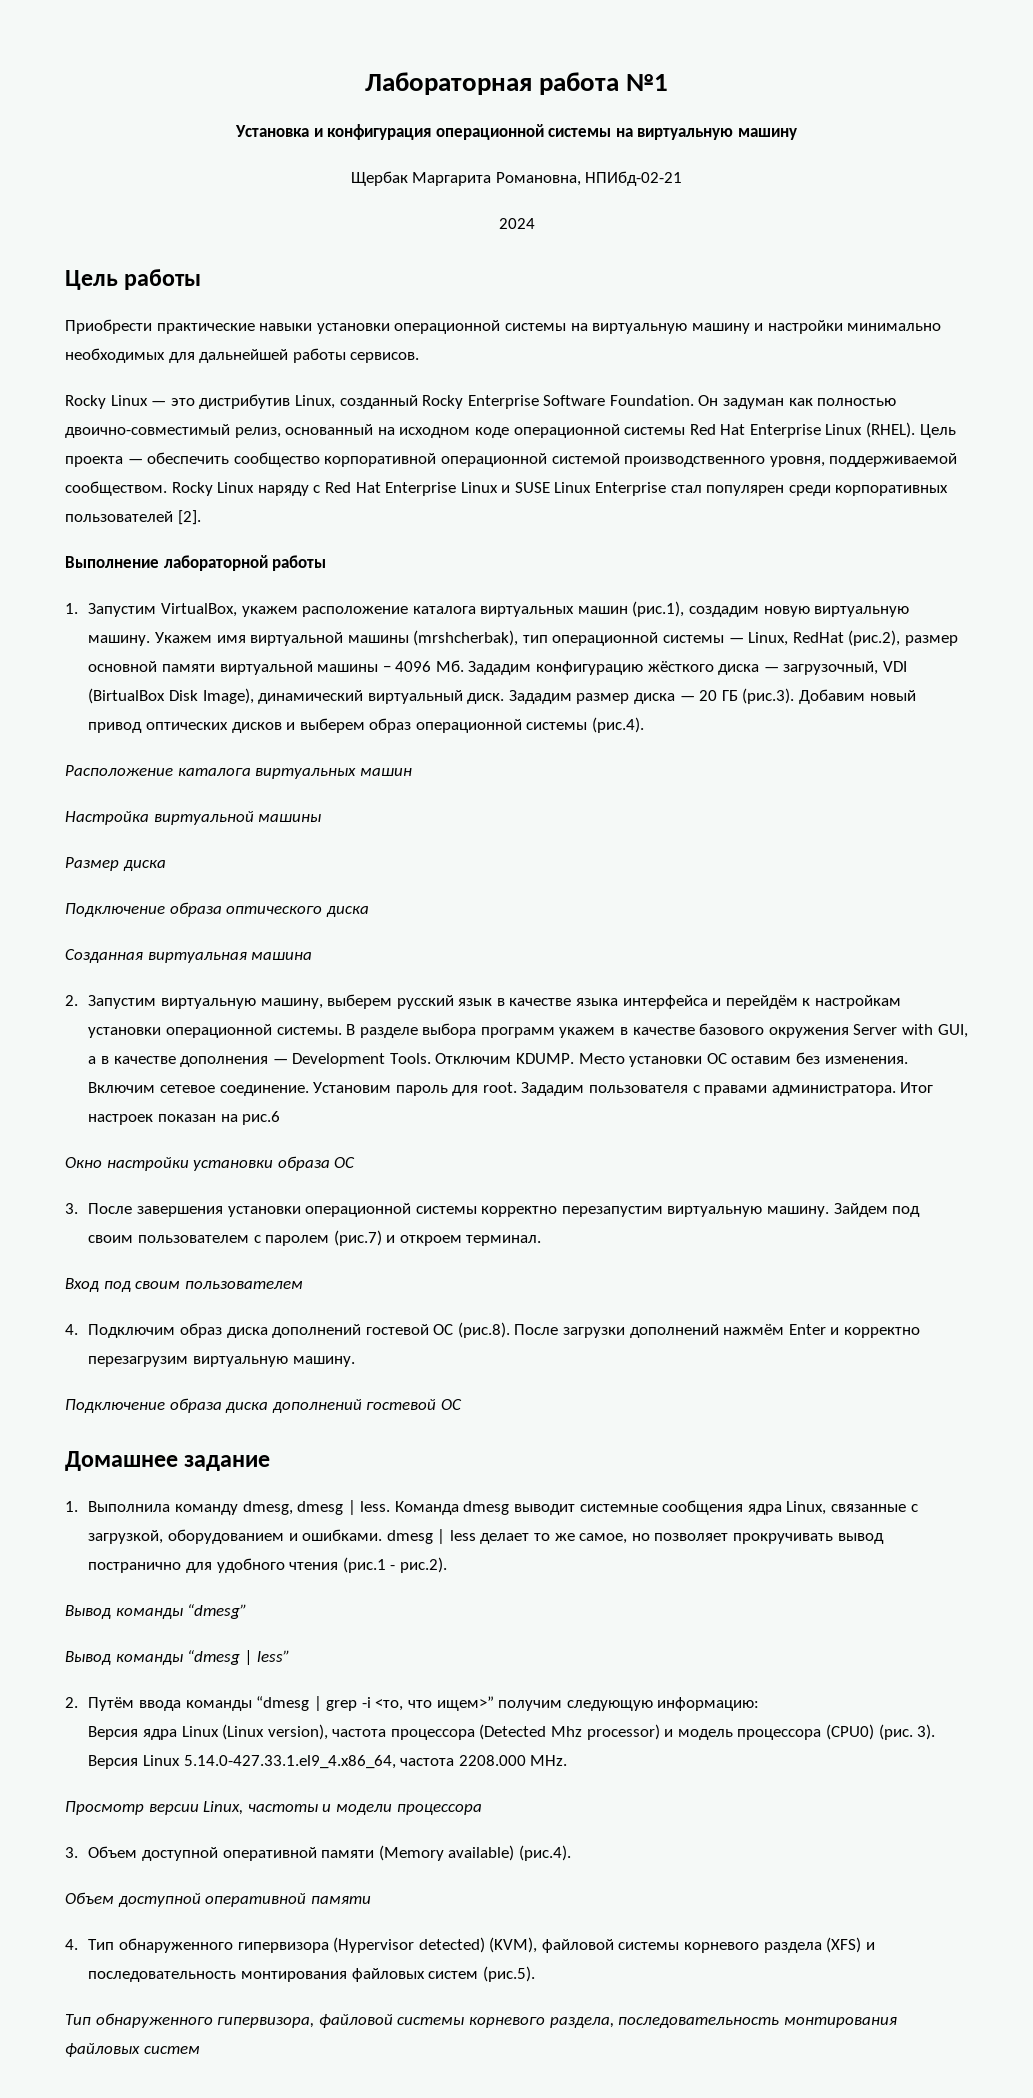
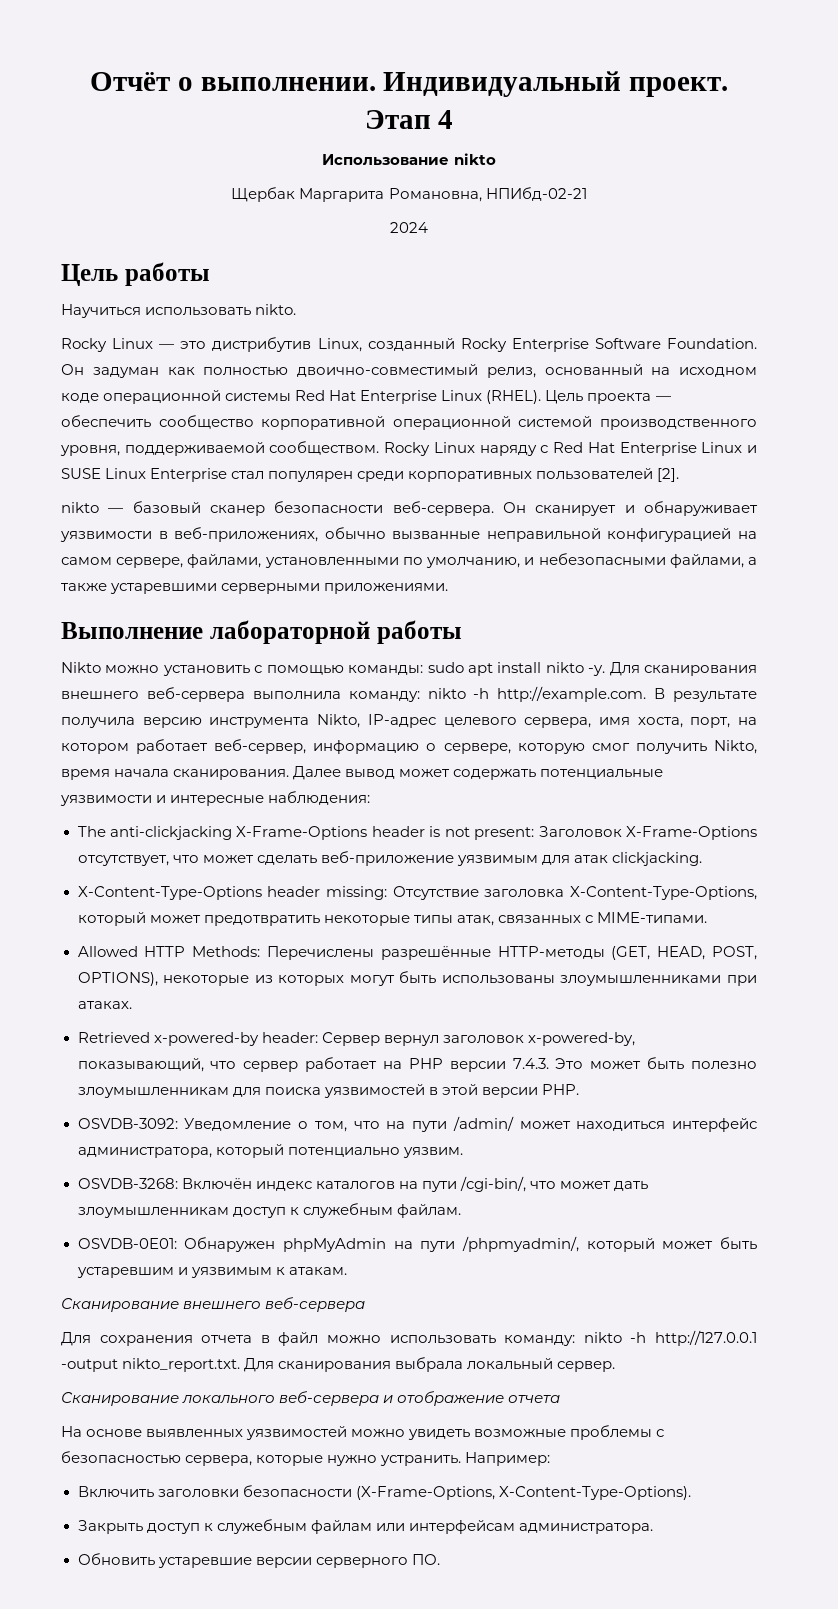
[364,72,669,95] [234,124,798,140] Лабораторная работа №1 // Установка и конфигурация операционной системы на виртуальную машину -> [89,71,729,97] [364,110,454,129] [322,153,496,165] Отчёт о выполнении. Индивидуальный проект. Этап 4 // Использование nikto
[65,319,942,334] [65,348,420,363] Приобрести практические навыки установки операционной системы на виртуальную машину и настройки минимально необходимых для дальнейшей работы сервисов. -> [61,304,297,318] Научиться использовать nikto.
[65,555,327,571] [65,601,910,617] [88,630,959,646] [88,660,908,675] [88,688,916,704] [88,717,645,733] [65,765,412,779] [65,811,322,825] [65,857,166,871] [65,902,369,917] [65,949,313,963] [65,994,902,1009] [88,1023,968,1038] [88,1052,908,1067] [88,1082,934,1096] [88,1111,281,1125] [65,1156,356,1171] [65,1203,921,1217] [88,1230,542,1246] [65,1278,303,1292] [65,1322,921,1338] [88,1356,355,1367] [65,1398,462,1413] [65,1451,271,1471] [65,1500,918,1515] [88,1529,884,1544] [88,1557,447,1573] [65,1604,248,1619] [65,1650,291,1665] [65,1696,760,1711] [88,1724,936,1740] [88,1755,568,1769] [65,1801,482,1815] [65,1845,571,1861] [65,1892,371,1907] [65,1937,875,1953] [88,1966,535,1982] [65,2013,897,2028] [65,2043,200,2057] Выполнение лабораторной работы // 1. Запустим VirtualBox, укажем расположение каталога виртуальных машин (рис.1), создадим новую виртуальную машину. Укажем имя виртуальной машины (mrshcherbak), тип операционной системы — Linux, RedHat (рис.2), размер основной памяти виртуальной машины − 4096 Мб. Зададим конфигурацию жёсткого диска — загрузочный, VDI (BirtualBox Disk Image), динамический виртуальный диск. Зададим размер диска — 20 ГБ (рис.3). Добавим новый привод оптических дисков и выберем образ операционной системы (рис.4). // Расположение каталога виртуальных машин // Настройка виртуальной машины // Размер диска // Подключение образа оптического диска // Созданная виртуальная машина // 2. Запустим виртуальную машину, выберем русский язык в качестве языка интерфейса и перейдём к настройкам установки операционной системы. В разделе выбора программ укажем в качестве базового окружения Server with GUI, а в качестве дополнения — Development Tools. Отключим KDUMP. Место установки ОС оставим без изменения. Включим сетевое соединение. Установим пароль для root. Зададим пользователя с правами администратора. Итог настроек показан на рис.6 // Окно настройки установки образа ОС // 3. После завершения установки операционной системы корректно перезапустим виртуальную машину. Зайдем под своим пользователем с паролем (рис.7) и откроем терминал. // Вход под своим пользователем // 4. Подключим образ диска дополнений гостевой ОС (рис.8). После загрузки дополнений нажмём Enter и корректно перезагрузим виртуальную машину. // Подключение образа диска дополнений гостевой ОС // Домашнее задание // 1. Выполнила команду dmesg, dmesg | less. Команда dmesg выводит системные сообщения ядра Linux, связанные с загрузкой, оборудованием и ошибками. dmesg | less делает то же самое, но позволяет прокручивать вывод постранично для удобного чтения (рис.1 - рис.2). // Вывод команды “dmesg” // Вывод команды “dmesg | less” // 2. Путём ввода команды “dmesg | grep -i <то, что ищем>” получим следующую информацию: // Версия ядра Linux (Linux version), частота процессора (Detected Mhz processor) и модель процессора (CPU0) (рис. 3). Версия Linux 5.14.0-427.33.1.el9_4.x86_64, частота 2208.000 MHz. // Просмотр версии Linux, частоты и модели процессора // 3. Объем доступной оперативной памяти (Memory available) (рис.4). // Объем доступной оперативной памяти // 4. Тип обнаруженного гипервизора (Hypervisor detected) (KVM), файловой системы корневого раздела (XFS) и последовательность монтирования файловых систем (рис.5). // Тип обнаруженного гипервизора, файловой системы корневого раздела, последовательность монтирования файловых систем -> [61,501,759,516] [60,527,757,542] [61,553,757,568] [61,583,449,594] [61,620,462,644] [61,662,757,676] [61,686,757,702] [61,714,758,728] [61,739,757,754] [61,766,664,780] [60,791,371,806] [77,826,757,840] [77,851,702,866] [77,886,757,900] [77,912,707,926] [77,946,757,960] [77,971,757,986] [77,1001,132,1009] [77,1032,635,1046] [77,1057,758,1072] [77,1084,579,1098] [77,1116,757,1132] [77,1144,463,1158] [77,1176,648,1192] [77,1203,461,1218] [77,1236,757,1252] [76,1267,347,1278] [61,1297,366,1312] [61,1330,758,1346] [61,1357,616,1372] [61,1391,561,1406] [61,1425,665,1440] [61,1451,551,1466] [77,1485,691,1500] [77,1519,653,1534] [77,1553,440,1568] nikto — базовый сканер безопасности веб-сервера. Он сканирует и обнаруживает уязвимости в веб-приложениях, обычно вызванные неправильной конфигурацией на самом сервере, файлами, установленными по умолчанию, и небезопасными файлами, а также устаревшими серверными приложениями. // Выполнение лабораторной работы // Nikto можно установить с помощью команды: sudo apt install nikto -y. Для сканирования внешнего веб-сервера выполнила команду: nikto -h http://example.com. В результате получила версию инструмента Nikto, IP-адрес целевого сервера, имя хоста, порт, на котором работает веб-сервер, информацию о сервере, которую смог получить Nikto, время начала сканирования. Далее вывод может содержать потенциальные уязвимости и интересные наблюдения: // The anti-clickjacking X-Frame-Options header is not present: Заголовок X-Frame-Options отсутствует, что может сделать веб-приложение уязвимым для атак clickjacking. // X-Content-Type-Options header missing: Отсутствие заголовка X-Content-Type-Options, который может предотвратить некоторые типы атак, связанных с MIME-типами. // Allowed HTTP Methods: Перечислены разрешённые HTTP-методы (GET, HEAD, POST, OPTIONS), некоторые из которых могут быть использованы злоумышленниками при атаках. // Retrieved x-powered-by header: Сервер вернул заголовок x-powered-by, показывающий, что сервер работает на PHP версии 7.4.3. Это может быть полезно злоумышленникам для поиска уязвимостей в этой версии PHP. // OSVDB-3092: Уведомление о том, что на пути /admin/ может находиться интерфейс администратора, который потенциально уязвим. // OSVDB-3268: Включён индекс каталогов на пути /cgi-bin/, что может дать злоумышленникам доступ к служебным файлам. // OSVDB-0E01: Обнаружен phpMyAdmin на пути /phpmyadmin/, который может быть устаревшим и уязвимым к атакам. // Сканирование внешнего веб-сервера // Для сохранения отчета в файл можно использовать команду: nikto -h http://127.0.0.1 -output nikto_report.txt. Для сканирования выбрала локальный сервер. // Сканирование локального веб-сервера и отображение отчета // На основе выявленных уязвимостей можно увидеть возможные проблемы с безопасностью сервера, которые нужно устранить. Например: // Включить заголовки безопасности (X-Frame-Options, X-Content-Type-Options). // Закрыть доступ к служебным файлам или интерфейсам администратора. // Обновить устаревшие версии серверного ПО.

